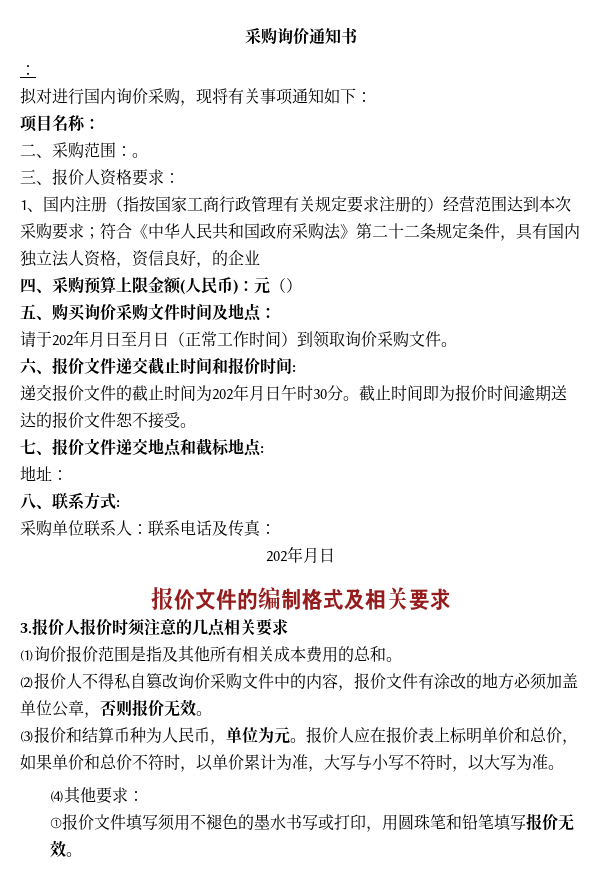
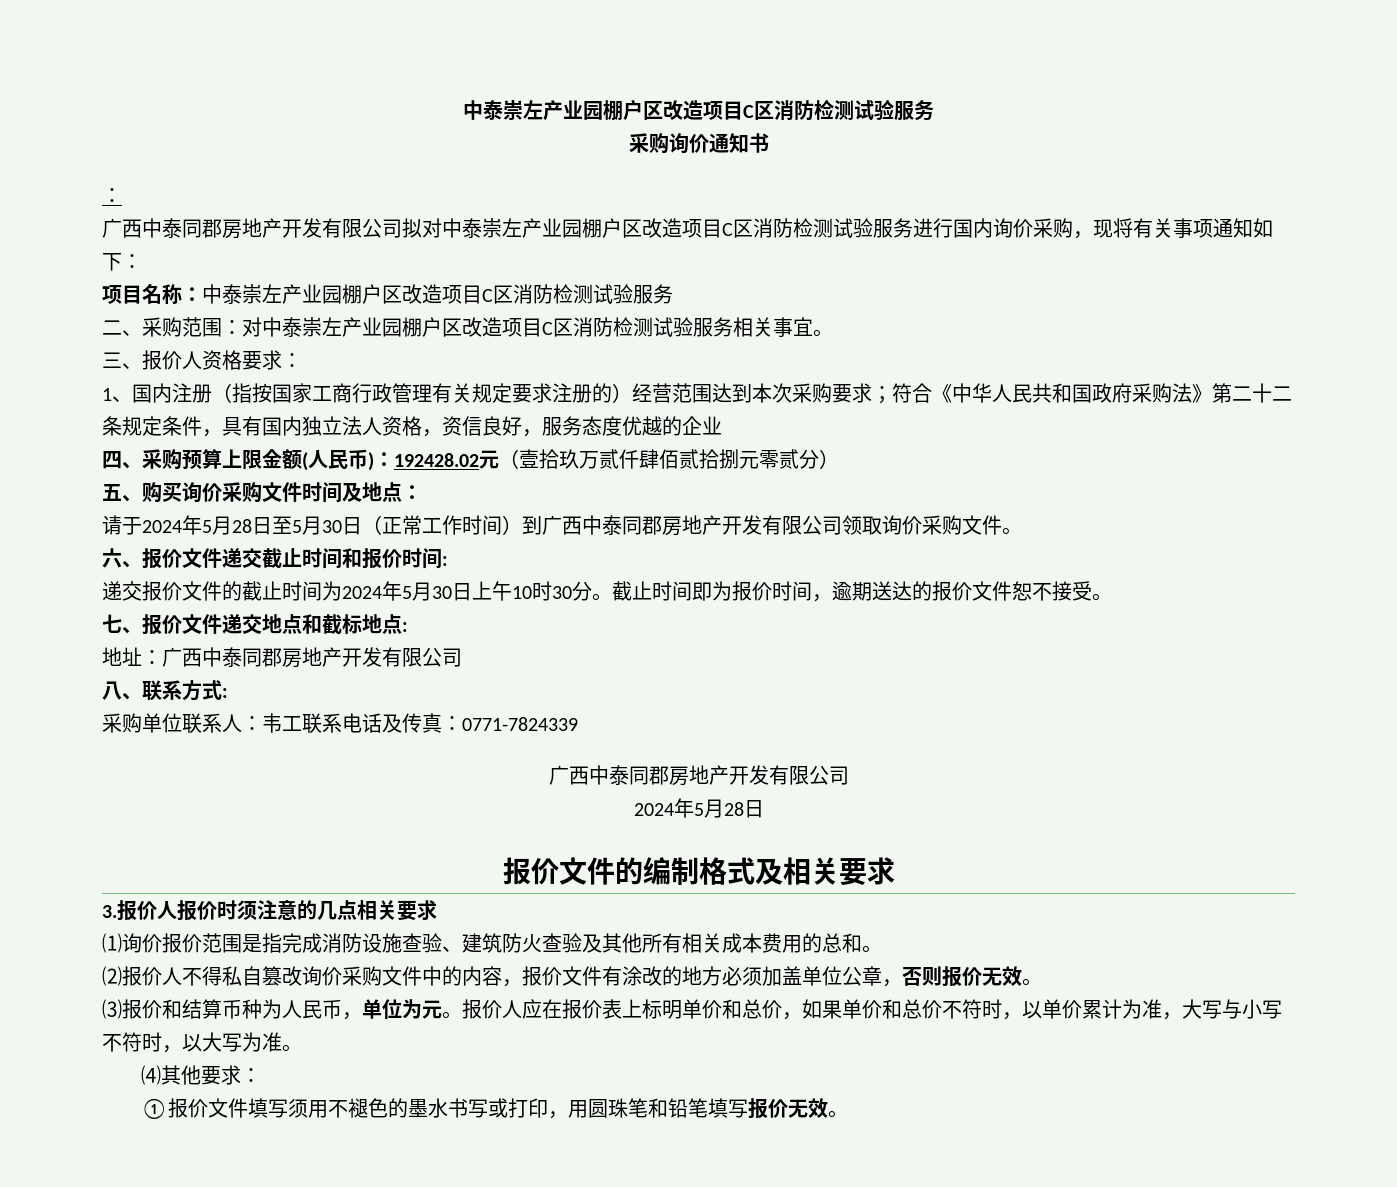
[244,27,358,45] [20,65,36,75] [20,87,52,105] 采购询价通知书 // ： // 拟对 -> [463,99,934,121] [628,133,769,154] [102,188,122,203] [102,218,913,239] 中泰崇左产业园棚户区改造项目C区消防检测试验服务 // 采购询价通知书 // ： // 广西中泰同郡房地产开发有限公司拟对中泰崇左产业园棚户区改造项目C区消防检测试验服务
[20,142,132,159] // 二、采购范围： -> [202,284,673,304] [102,317,813,337] 中泰崇左产业园棚户区改造项目C区消防检测试验服务 // 二、采购范围：对中泰崇左产业园棚户区改造项目C区消防检测试验服务相关事宜
(212, 265) none -> [542,416,662,436] 服务态度优越
[254,277,286,294] 元（ -> [394,449,819,469] 192428.02元（壹拾玖万贰仟肆佰贰拾捌元零贰分
[52,330,153,347] 202年月日至月 -> [142,515,342,535] 2024年5月28日至5月30
(313, 339) none -> [542,515,842,536] 广西中泰同郡房地产开发有限公司
[212,384,297,401] 202年月日午 -> [342,581,532,601] 2024年5月30日上午10
(519, 393) none -> [812,594,832,602] ，
(68, 475) none -> [162,647,462,668] 广西中泰同郡房地产开发有限公司
(148, 529) none -> [262,713,302,733] 韦工
[266,546,319,563] // 202年月 -> [462,717,578,731] [548,765,849,786] [633,798,744,818] 0771-7824339 // 广西中泰同郡房地产开发有限公司 // 2024年5月28
(162, 654) none -> [282,933,582,953] 完成消防设施查验、建筑防火查验

